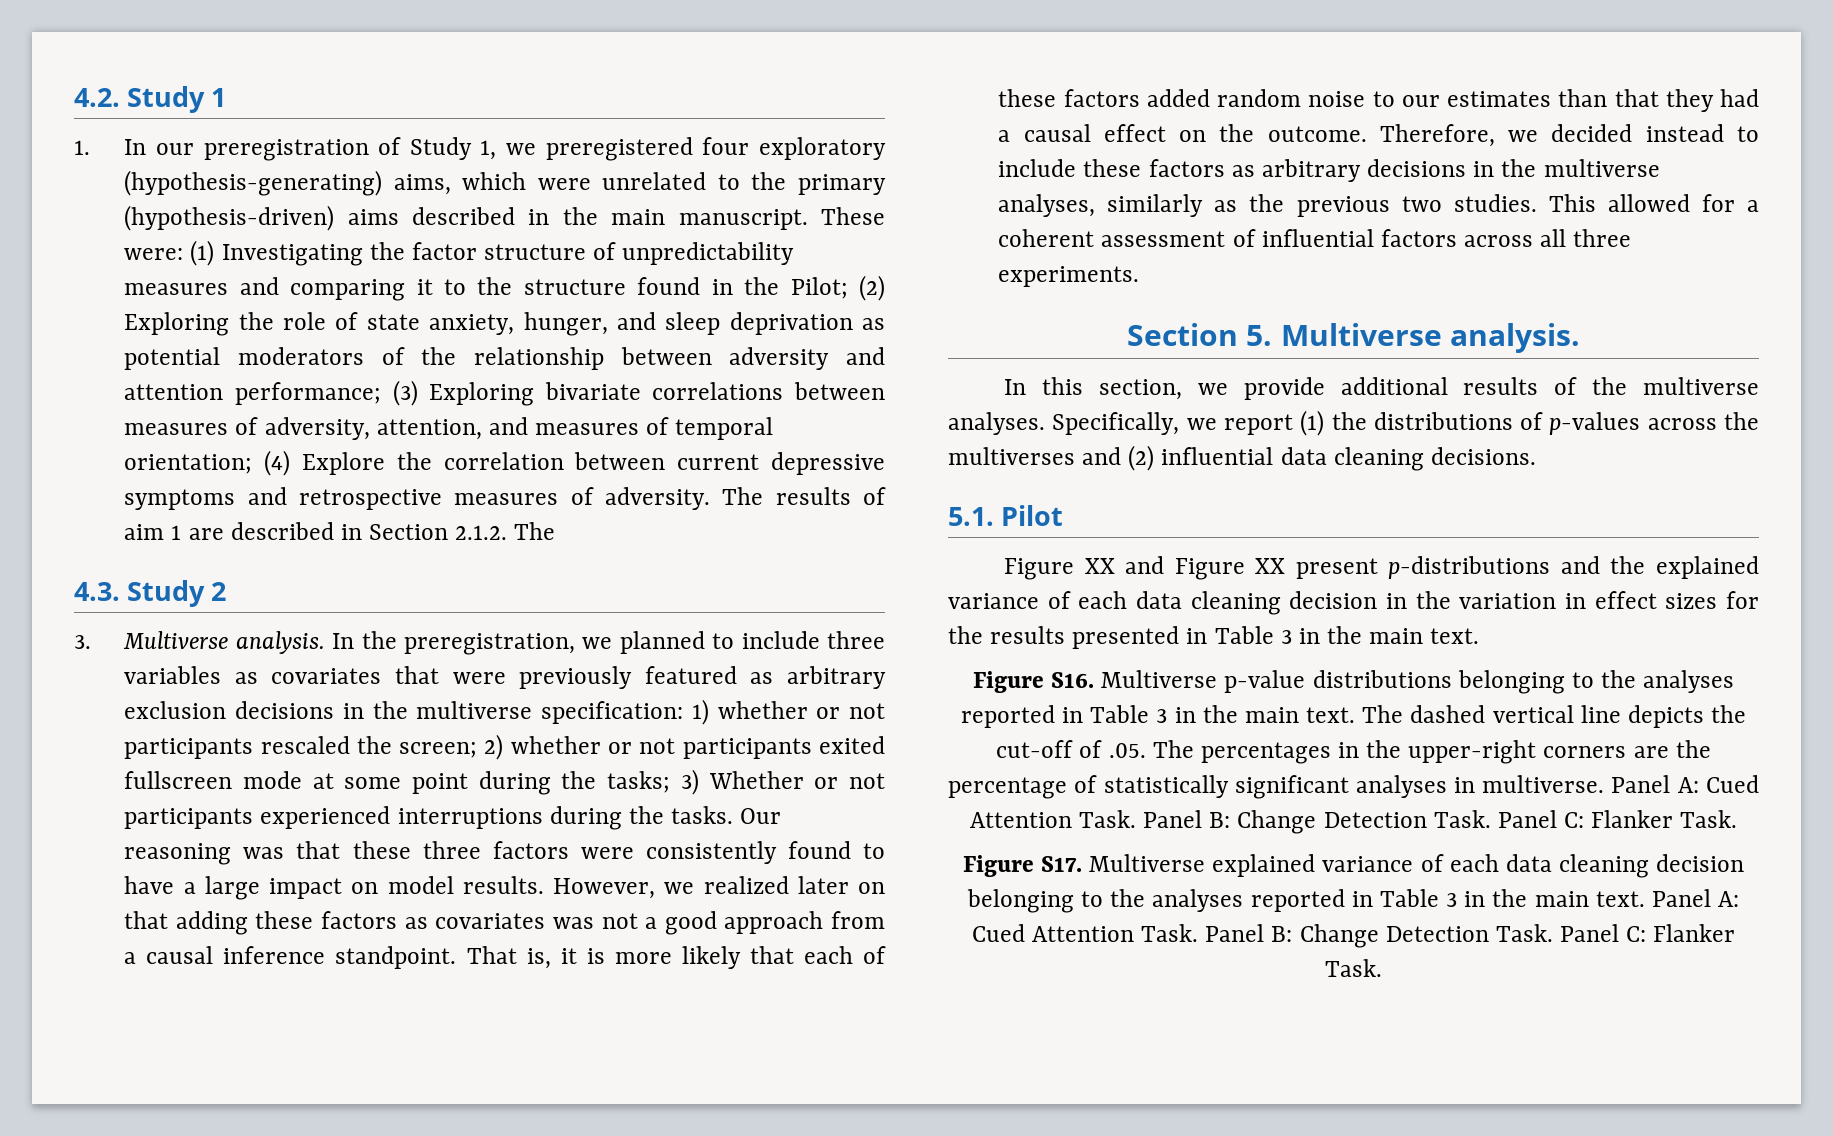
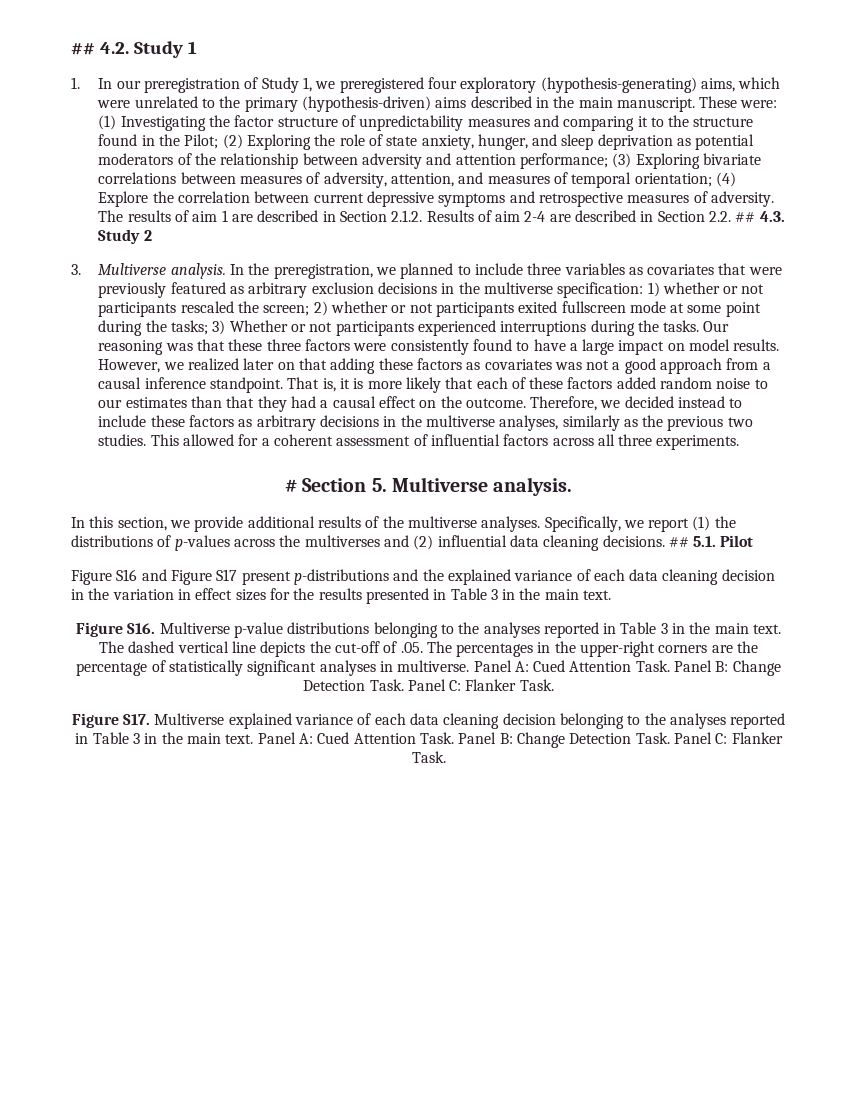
(74, 97) none -> [71,43,95,55] ##
[514,522,556,540] The // -> [426,210,756,222] Results of aim 2-4 are described in Section 2.2. ##
(1140, 276) none -> [284,479,297,492] #
(1536, 456) // -> [668,537,689,547] ##
[1084,558,1115,574] XX -> [116,569,138,581] S16
[1255,558,1286,574] XX -> [216,569,238,581] S17

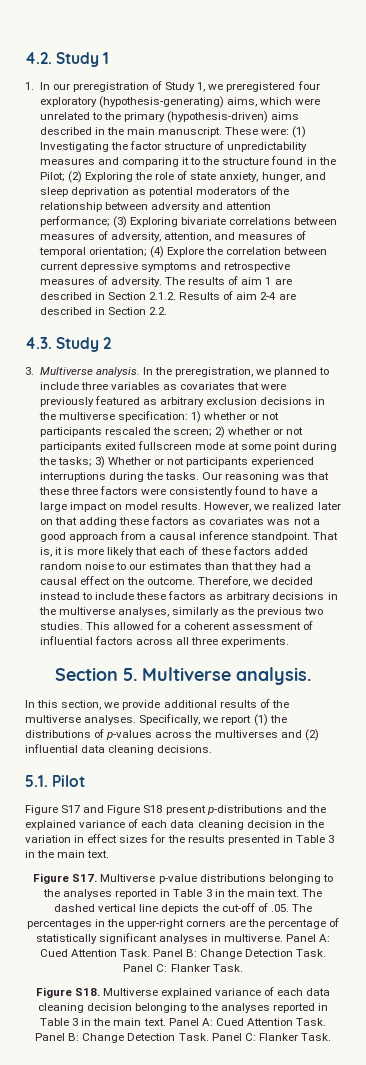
[71,43,95,55] ## -> (25, 58) none
[735,212,756,222] ## -> (168, 311) //
[284,479,297,492] # -> (290, 642) none
[668,537,689,547] ## -> (213, 749) //
[116,569,138,581] S16 -> [61,805,81,813] S17
[216,569,238,581] S17 -> [143,805,163,813] S18
[127,623,156,634] S16. -> [72,874,98,882] S17.
[123,714,151,725] S17. -> [74,988,100,996] S18.

